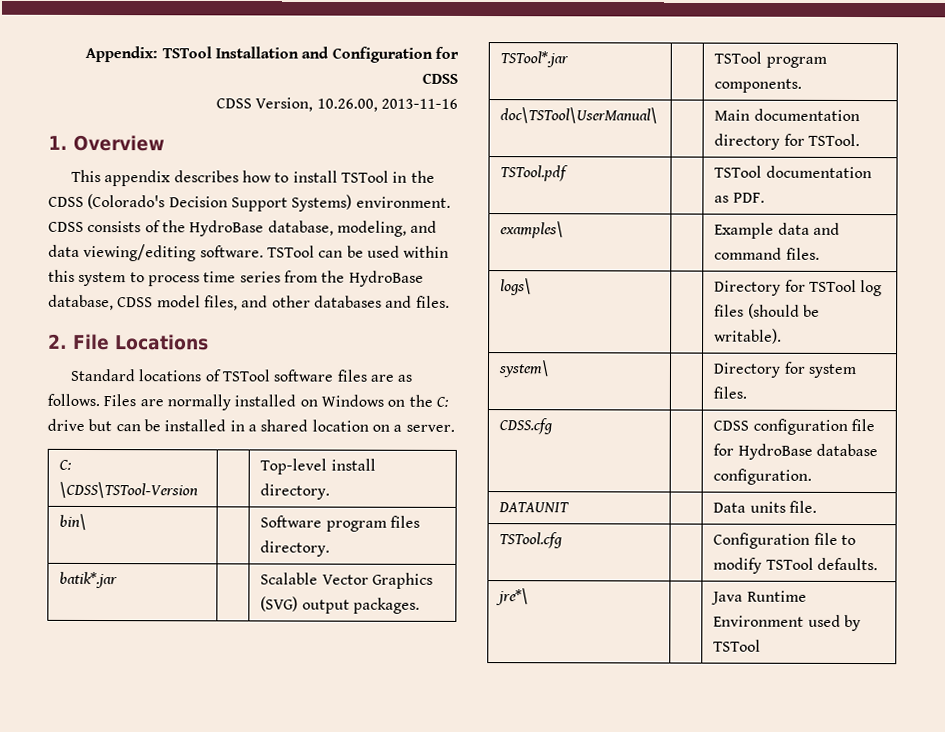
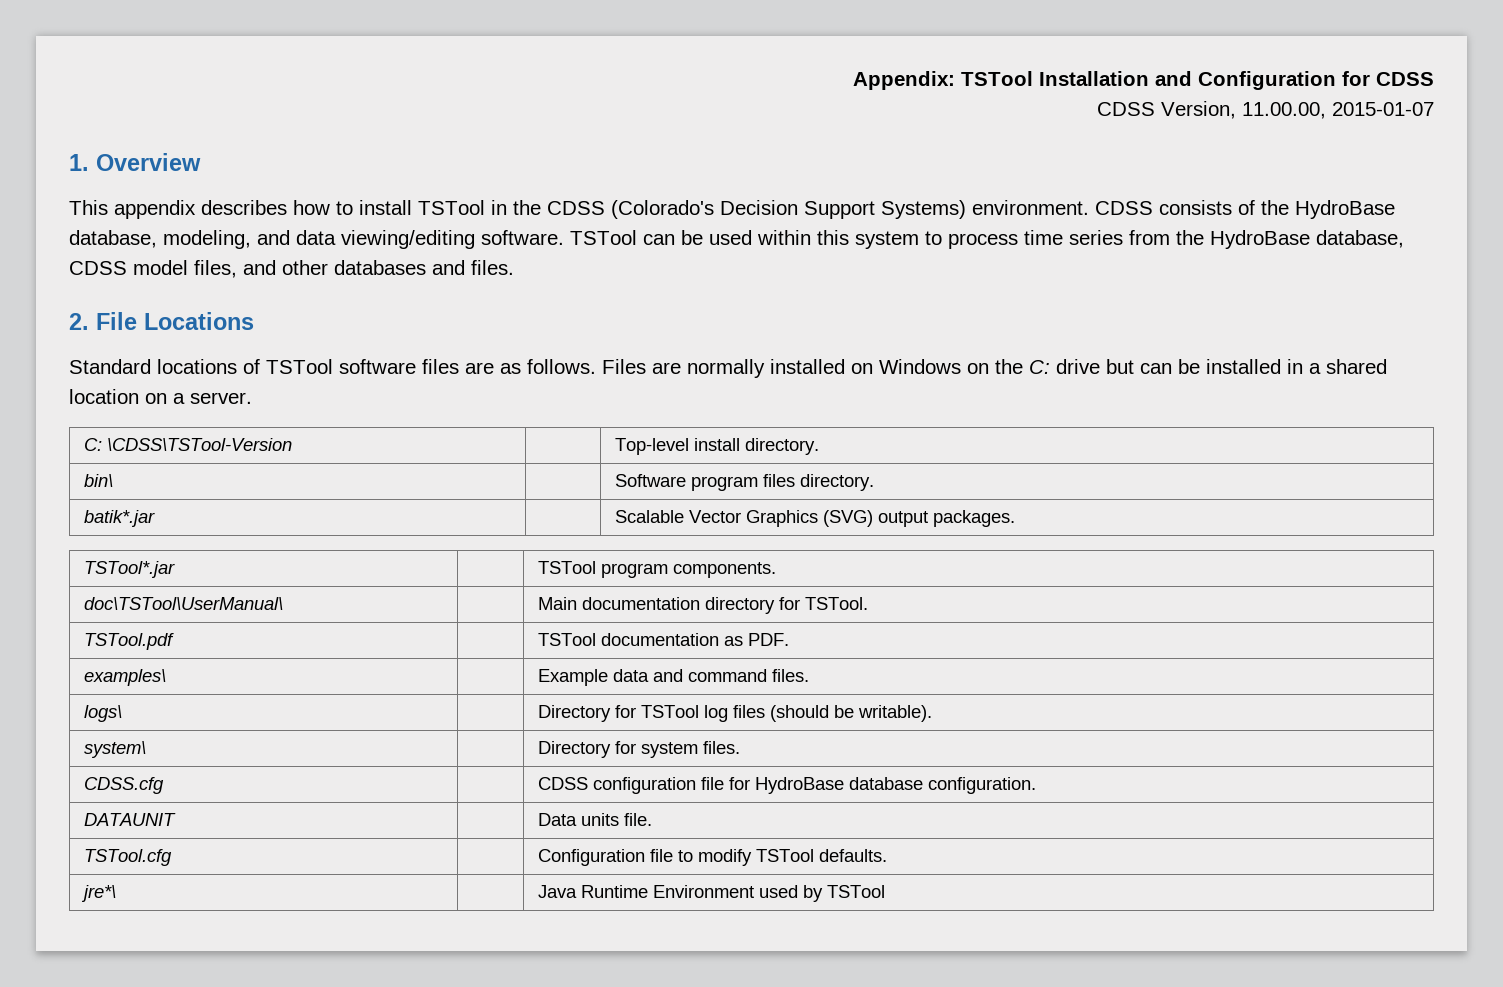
[316,98,458,112] 10.26.00, 2013-11-16 -> [1242,102,1434,119] 11.00.00, 2015-01-07

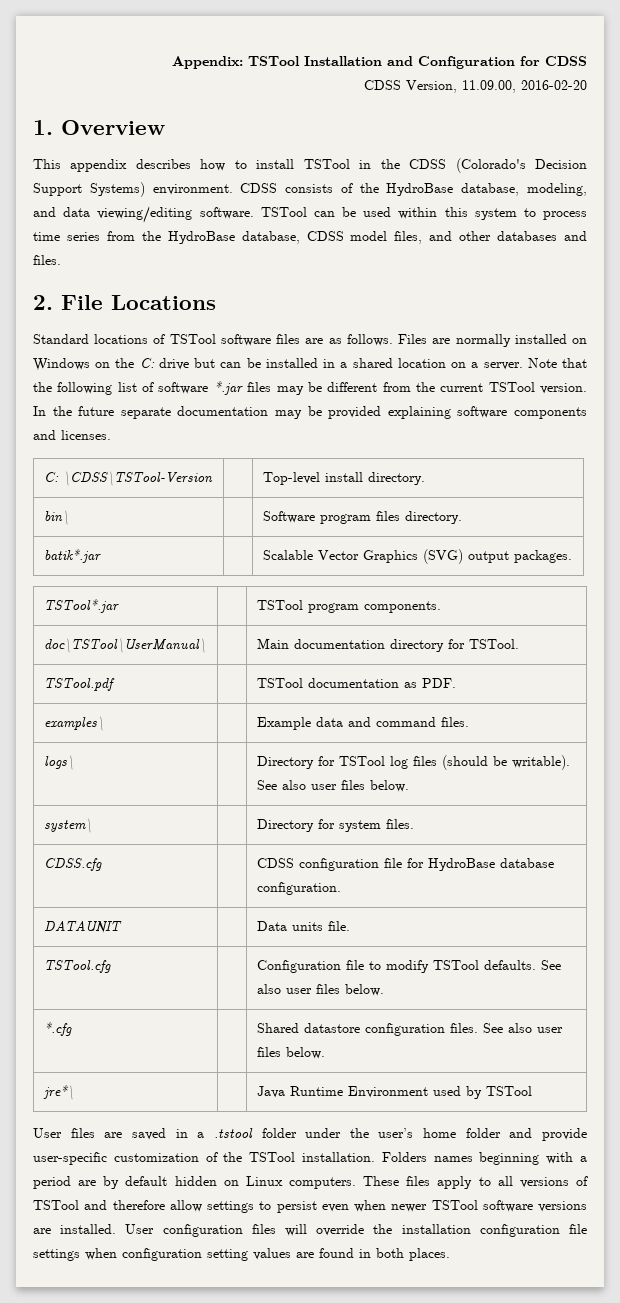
[1242,102,1434,119] 11.00.00, 2015-01-07 -> [462,80,587,93] 11.09.00, 2016-02-20
(252, 398) none -> [527,358,588,368] [33,381,587,395] [33,406,588,419] [33,430,111,440] Note that the following list of software *.jar files may be different from the current TSTool version. In the future separate documentation may be provided explaining software components and licenses.
(932, 713) none -> [256,780,409,792] See also user files below.
(887, 855) none -> [540,960,561,970] [256,984,384,996] [43,1022,72,1036] [256,1023,563,1036] [256,1047,325,1059] See also user files below. // *.cfg | | Shared datastore configuration files. See also user files below.
(885, 891) none -> [33,1128,588,1141] [33,1152,587,1165] [33,1176,589,1189] [33,1200,587,1213] [33,1224,587,1237] [33,1248,450,1261] // User files are saved in a .tstool folder under the user’s home folder and provide user-specific customization of the TSTool installation. Folders names beginning with a period are by default hidden on Linux computers. These files apply to all versions of TSTool and therefore allow settings to persist even when newer TSTool software versions are installed. User configuration files will override the installation configuration file settings when configuration setting values are found in both places.

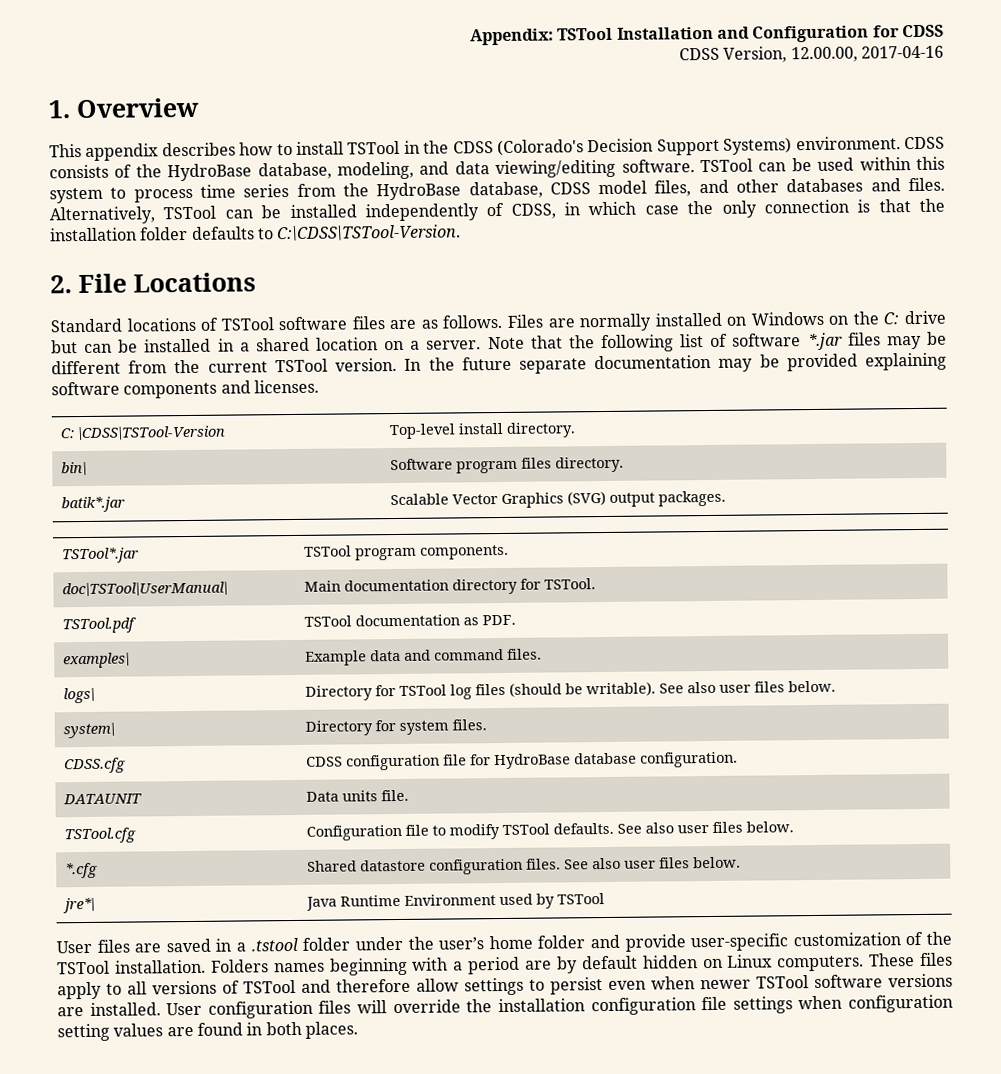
[462,80,587,93] 11.09.00, 2016-02-20 -> [790,45,945,63] 12.00.00, 2017-04-16
(61, 260) none -> [49,198,945,225] [50,224,462,242] Alternatively, TSTool can be installed independently of CDSS, in which case the only connection is that the installation folder defaults to C:\CDSS\TSTool-Version.

